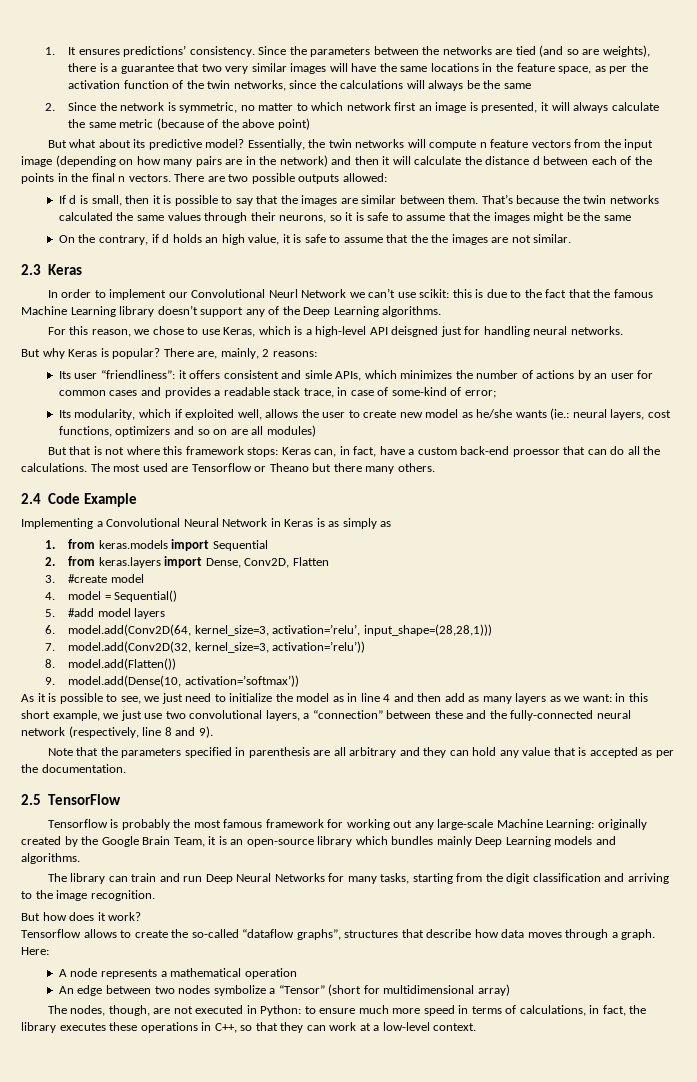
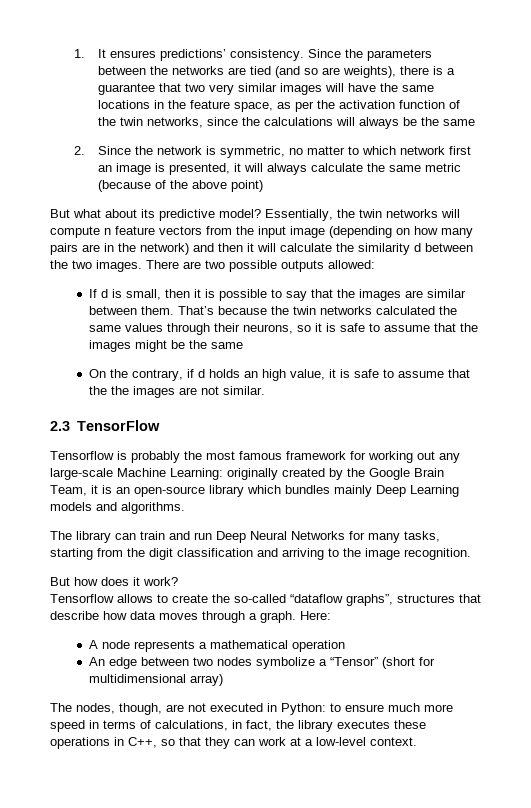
[485,156,530,165] distance -> [358,243,410,255] similarity
[591,156,652,165] [21,173,171,184] each of the points in the final n vectors. -> [50,260,142,272] the two images.
[47,264,82,275] [47,288,653,300] [21,305,442,317] [47,326,623,337] [21,348,317,359] [58,370,654,381] [58,387,496,398] [58,408,671,420] [58,425,316,437] [47,446,661,457] [21,463,435,474] [21,493,137,507] [21,518,392,529] [44,539,268,551] [44,556,329,568] [44,574,144,583] [44,590,178,602] [44,608,166,619] [44,624,492,636] [44,641,366,653] [44,658,177,670] [44,675,299,687] [21,693,648,704] [21,710,631,721] [21,726,213,738] [47,747,674,758] [21,764,126,773] [21,794,41,805] Keras // In order to implement our Convolutional Neurl Network we can’t use scikit: this is due to the fact that the famous Machine Learning library doesn’t support any of the Deep Learning algorithms. // For this reason, we chose to use Keras, which is a high-level API deisgned just for handling neural networks. // But why Keras is popular? There are, mainly, 2 reasons: // Its user “friendliness”: it offers consistent and simle APIs, which minimizes the number of actions by an user for common cases and provides a readable stack trace, in case of some-kind of error; // Its modularity, which if exploited well, allows the user to create new model as he/she wants (ie.: neural layers, cost functions, optimizers and so on are all modules) // But that is not where this framework stops: Keras can, in fact, have a custom back-end proessor that can do all the calculations. The most used are Tensorflow or Theano but there many others. // 2.4 Code Example // Implementing a Convolutional Neural Network in Keras is as simply as // 1. from keras.models import Sequential // 2. from keras.layers import Dense, Conv2D, Flatten // 3. #create model // 4. model = Sequential() // 5. #add model layers // 6. model.add(Conv2D(64, kernel_size=3, activation=’relu’, input_shape=(28,28,1))) // 7. model.add(Conv2D(32, kernel_size=3, activation=’relu’)) // 8. model.add(Flatten()) // 9. model.add(Dense(10, activation=’softmax’)) // As it is possible to see, we just need to initialize the model as in line 4 and then add as many layers as we want: in this short example, we just use two convolutional layers, a “connection” between these and the fully-connected neural network (respectively, line 8 and 9). // Note that the parameters specified in parenthesis are all arbitrary and they can hold any value that is accepted as per the documentation. // 2.5 -> (70, 426) none

